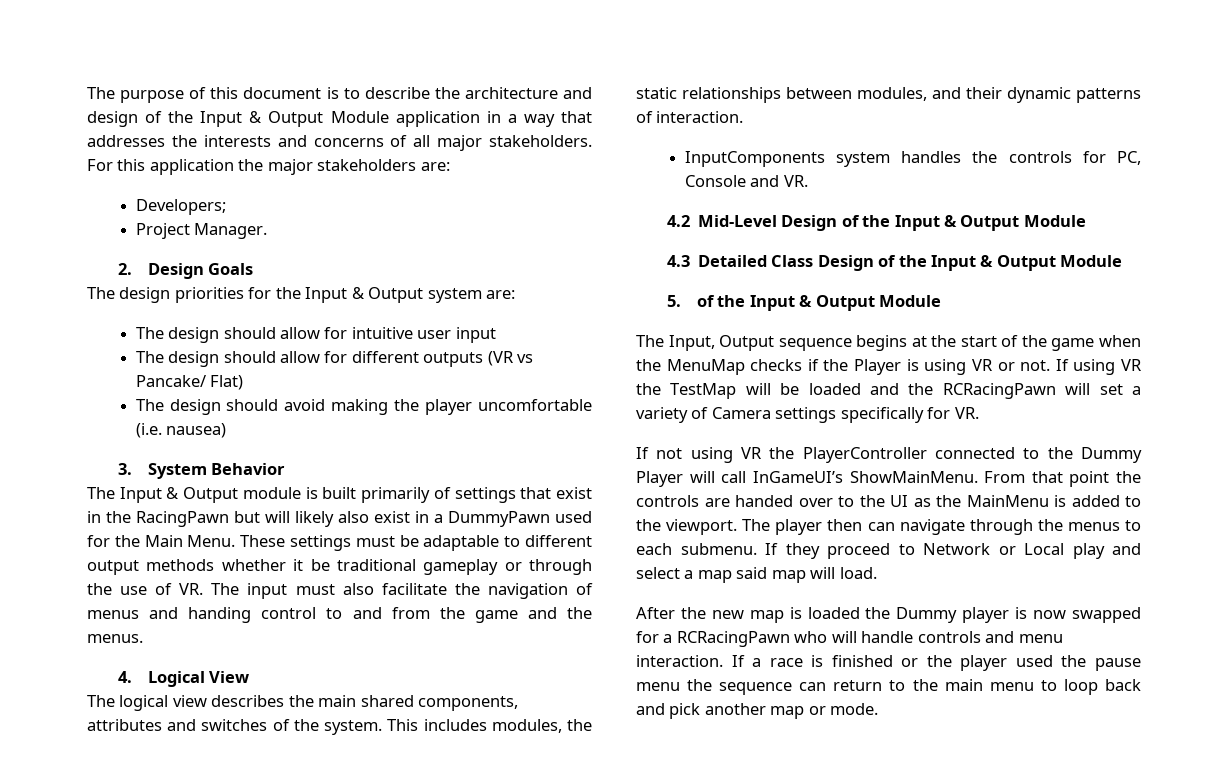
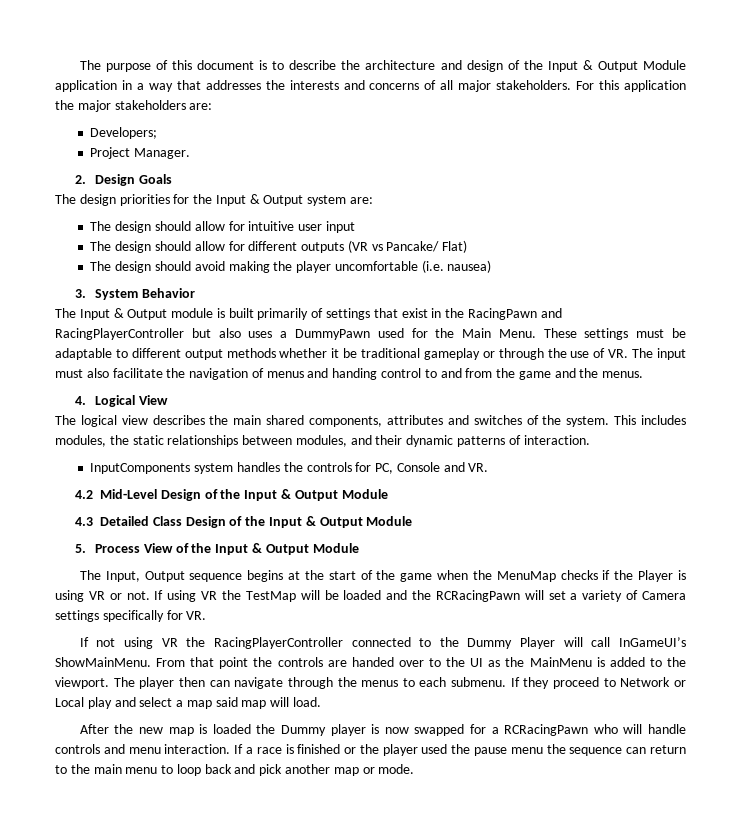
[234,511,429,527] but will likely also exist in -> [540,308,562,318] [55,328,273,340] and RacingPlayerController but also uses
(681, 301) none -> [95,543,173,553] Process View
[802,447,927,463] PlayerController -> [213,637,343,649] RacingPlayerController

